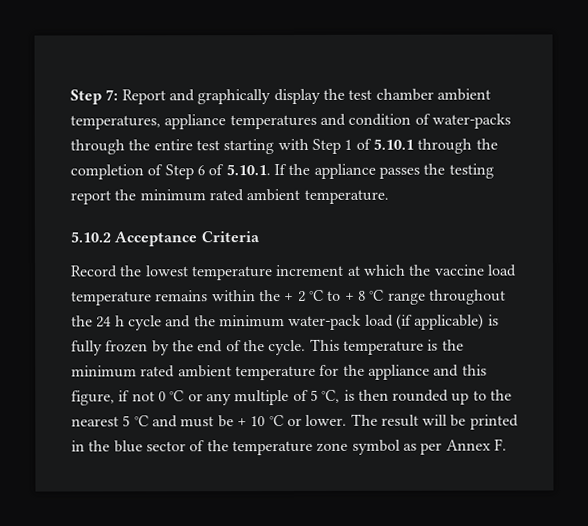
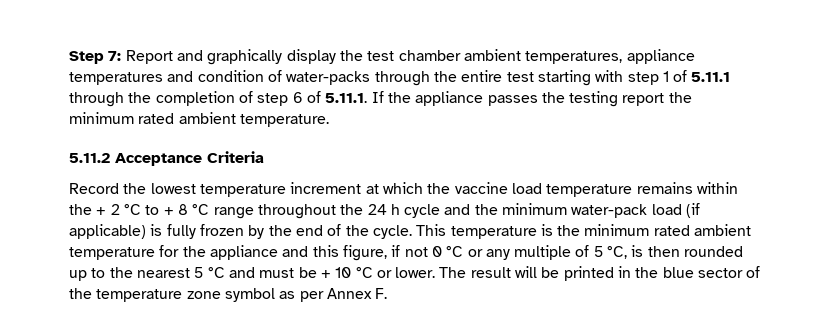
[311,138,341,154] Step -> [627,72,659,85] step
[372,138,414,150] 5.10.1 -> [691,72,731,82] 5.11.1
[164,164,194,180] Step -> [257,93,289,106] step
[225,164,271,176] 5.10.1. -> [325,93,368,103] 5.11.1.
[70,231,111,243] 5.10.2 -> [69,153,110,163] 5.11.2

